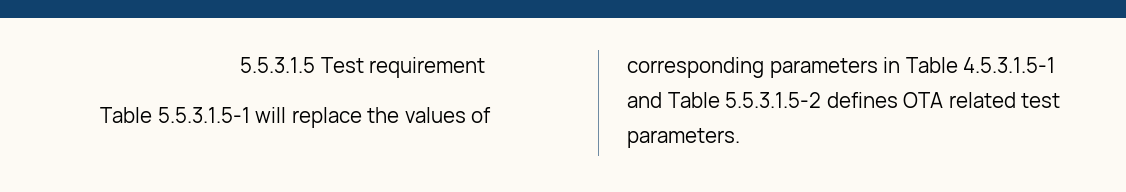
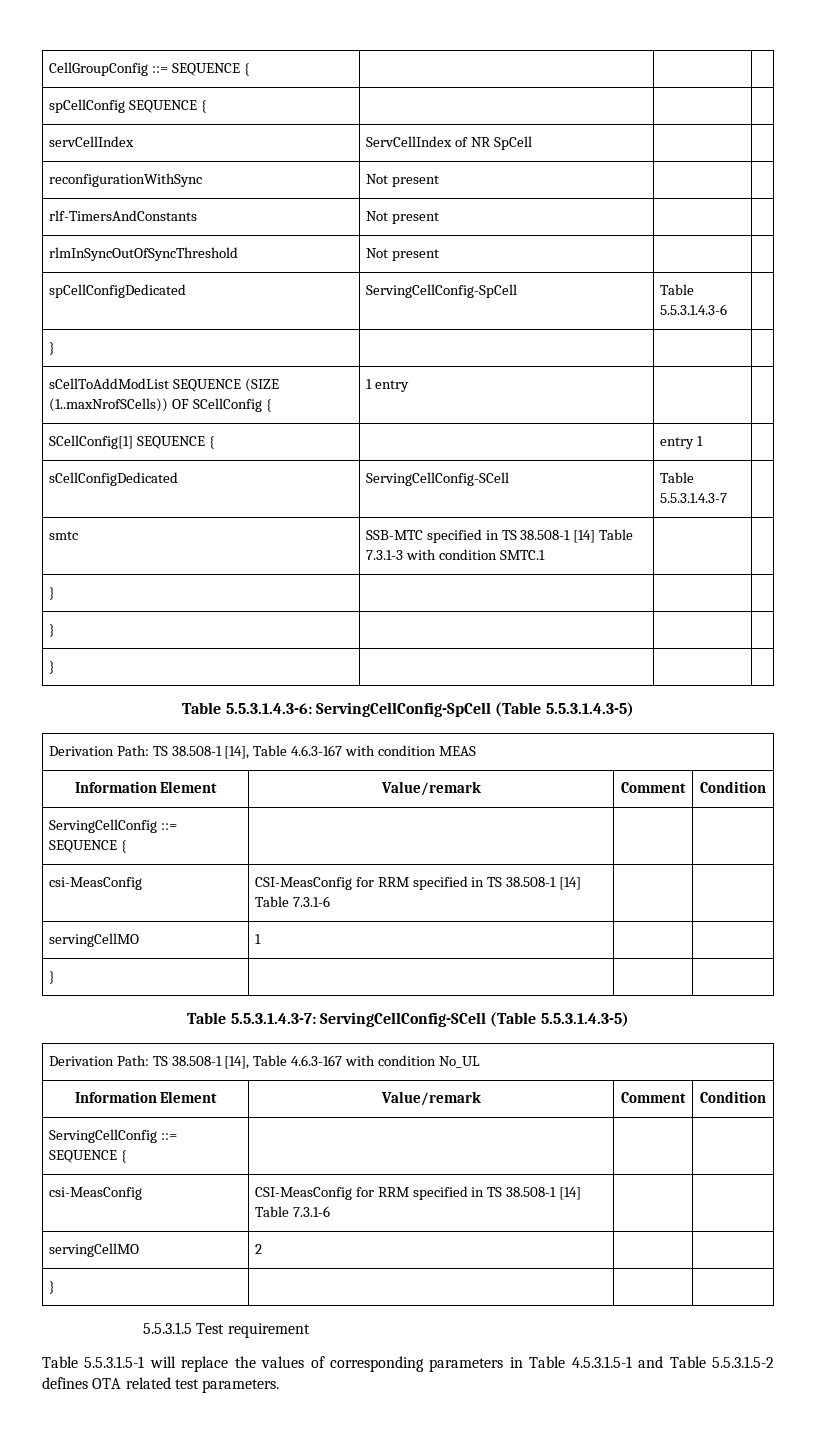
(240, 65) none -> [48,62,250,76] [48,99,207,113] [48,136,134,147] [365,136,532,150] [48,173,202,187] [365,174,439,187] [48,210,197,221] [365,211,439,224] [48,247,238,261] [365,248,439,261] [48,284,186,298] [365,284,517,298] [659,284,694,295] [659,304,727,315] [48,342,55,355] [48,378,279,392] [48,398,272,412] [365,379,409,392] [48,435,215,449] [659,436,703,449] [48,472,178,486] [365,472,509,486] [659,472,694,483] [659,493,727,503] [48,531,78,540] [365,529,634,543] [365,549,545,560] [48,587,55,600] [48,624,55,637] [48,661,55,674] [182,702,634,717] [48,745,477,759] [74,781,218,793] [380,781,481,796] [621,782,686,793] [700,781,766,793] [48,819,177,833] [48,840,127,853] [48,877,142,890] [254,876,582,890] [254,896,330,907] [48,933,139,947] [254,934,261,944] [48,971,55,984] [187,1012,629,1027] [48,1055,481,1069] [74,1091,218,1103] [380,1091,481,1106] [621,1092,686,1103] [700,1091,766,1103] [48,1129,177,1143] [48,1150,127,1163] [48,1187,142,1200] [254,1186,582,1200] [254,1206,330,1217] [48,1243,139,1257] [254,1244,262,1254] [48,1281,55,1294] CellGroupConfig ::= SEQUENCE { | | | // spCellConfig SEQUENCE { | | | // servCellIndex | ServCellIndex of NR SpCell | | // reconfigurationWithSync | Not present | | // rlf-TimersAndConstants | Not present | | // rlmInSyncOutOfSyncThreshold | Not present | | // spCellConfigDedicated | ServingCellConfig-SpCell | Table 5.5.3.1.4.3-6 | // } | | | // sCellToAddModList SEQUENCE (SIZE (1..maxNrofSCells)) OF SCellConfig { | 1 entry | | // SCellConfig[1] SEQUENCE { | | entry 1 | // sCellConfigDedicated | ServingCellConfig-SCell | Table 5.5.3.1.4.3-7 | // smtc | SSB-MTC specified in TS 38.508-1 [14] Table 7.3.1-3 with condition SMTC.1 | | // } | | | // } | | | // } | | | // Table 5.5.3.1.4.3-6: ServingCellConfig-SpCell (Table 5.5.3.1.4.3-5) // Derivation Path: TS 38.508-1 [14], Table 4.6.3-167 with condition MEAS // Information Element | Value/remark | Comment | Condition // ServingCellConfig ::= SEQUENCE { | | | // csi-MeasConfig | CSI-MeasConfig for RRM specified in TS 38.508-1 [14] Table 7.3.1-6 | | // servingCellMO | 1 | | // } | | | // Table 5.5.3.1.4.3-7: ServingCellConfig-SCell (Table 5.5.3.1.4.3-5) // Derivation Path: TS 38.508-1 [14], Table 4.6.3-167 with condition No_UL // Information Element | Value/remark | Comment | Condition // ServingCellConfig ::= SEQUENCE { | | | // csi-MeasConfig | CSI-MeasConfig for RRM specified in TS 38.508-1 [14] Table 7.3.1-6 | | // servingCellMO | 2 | | // } | | | //

